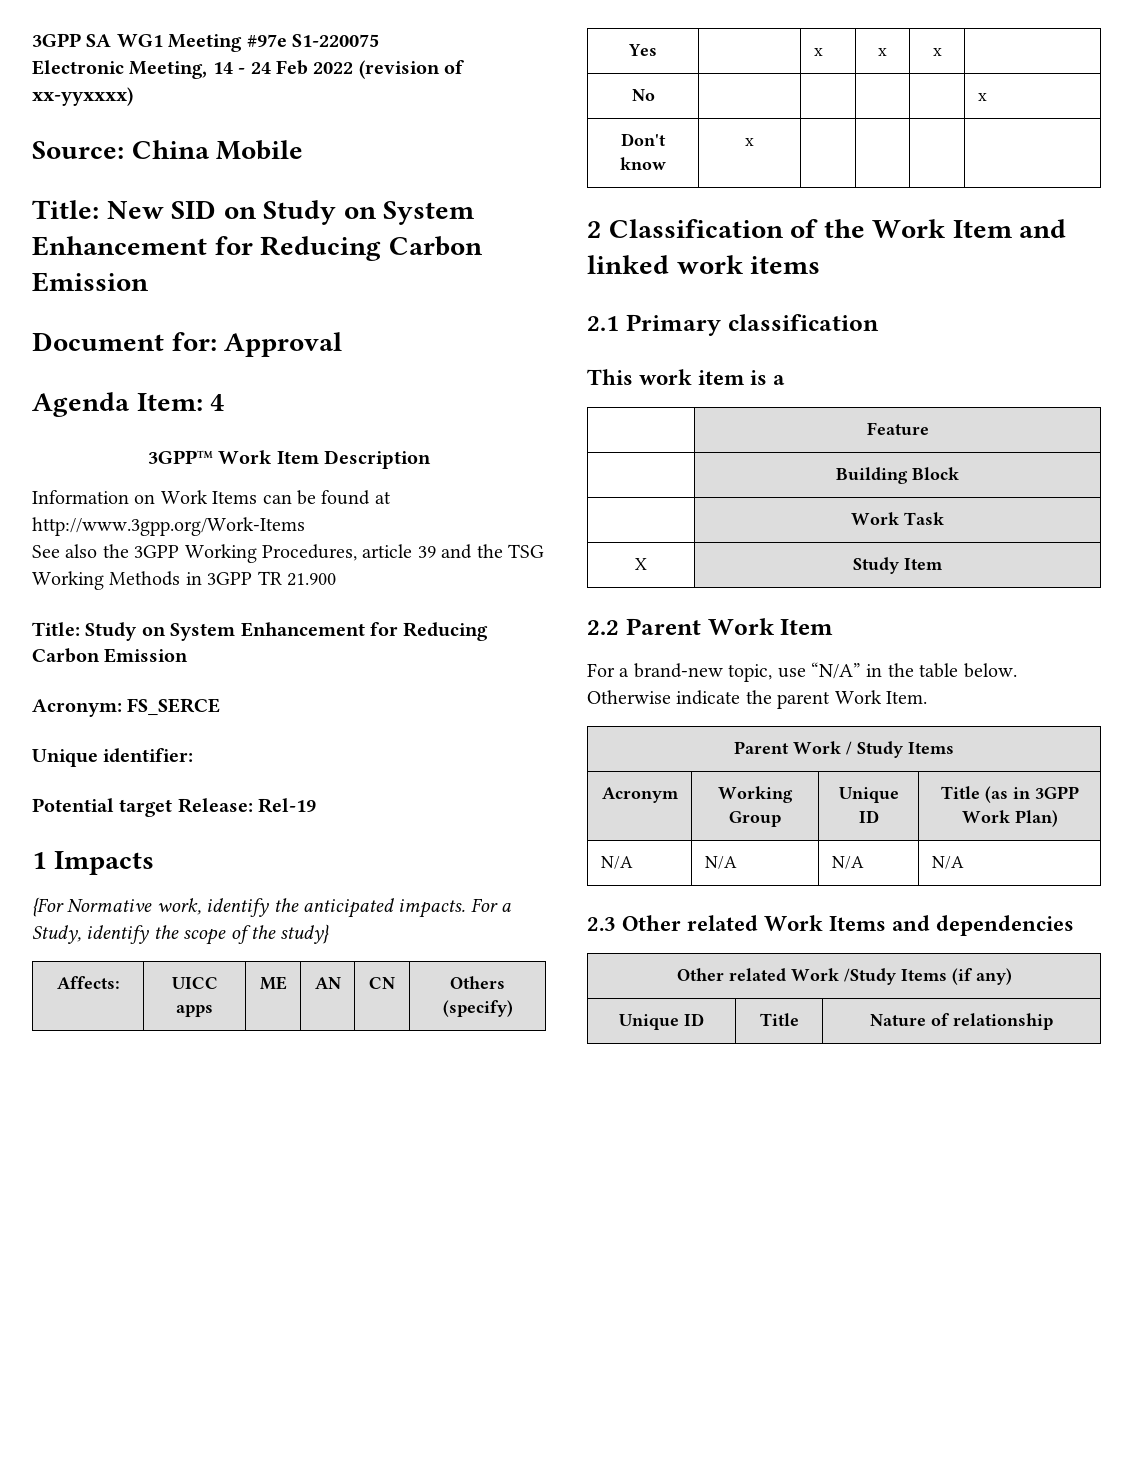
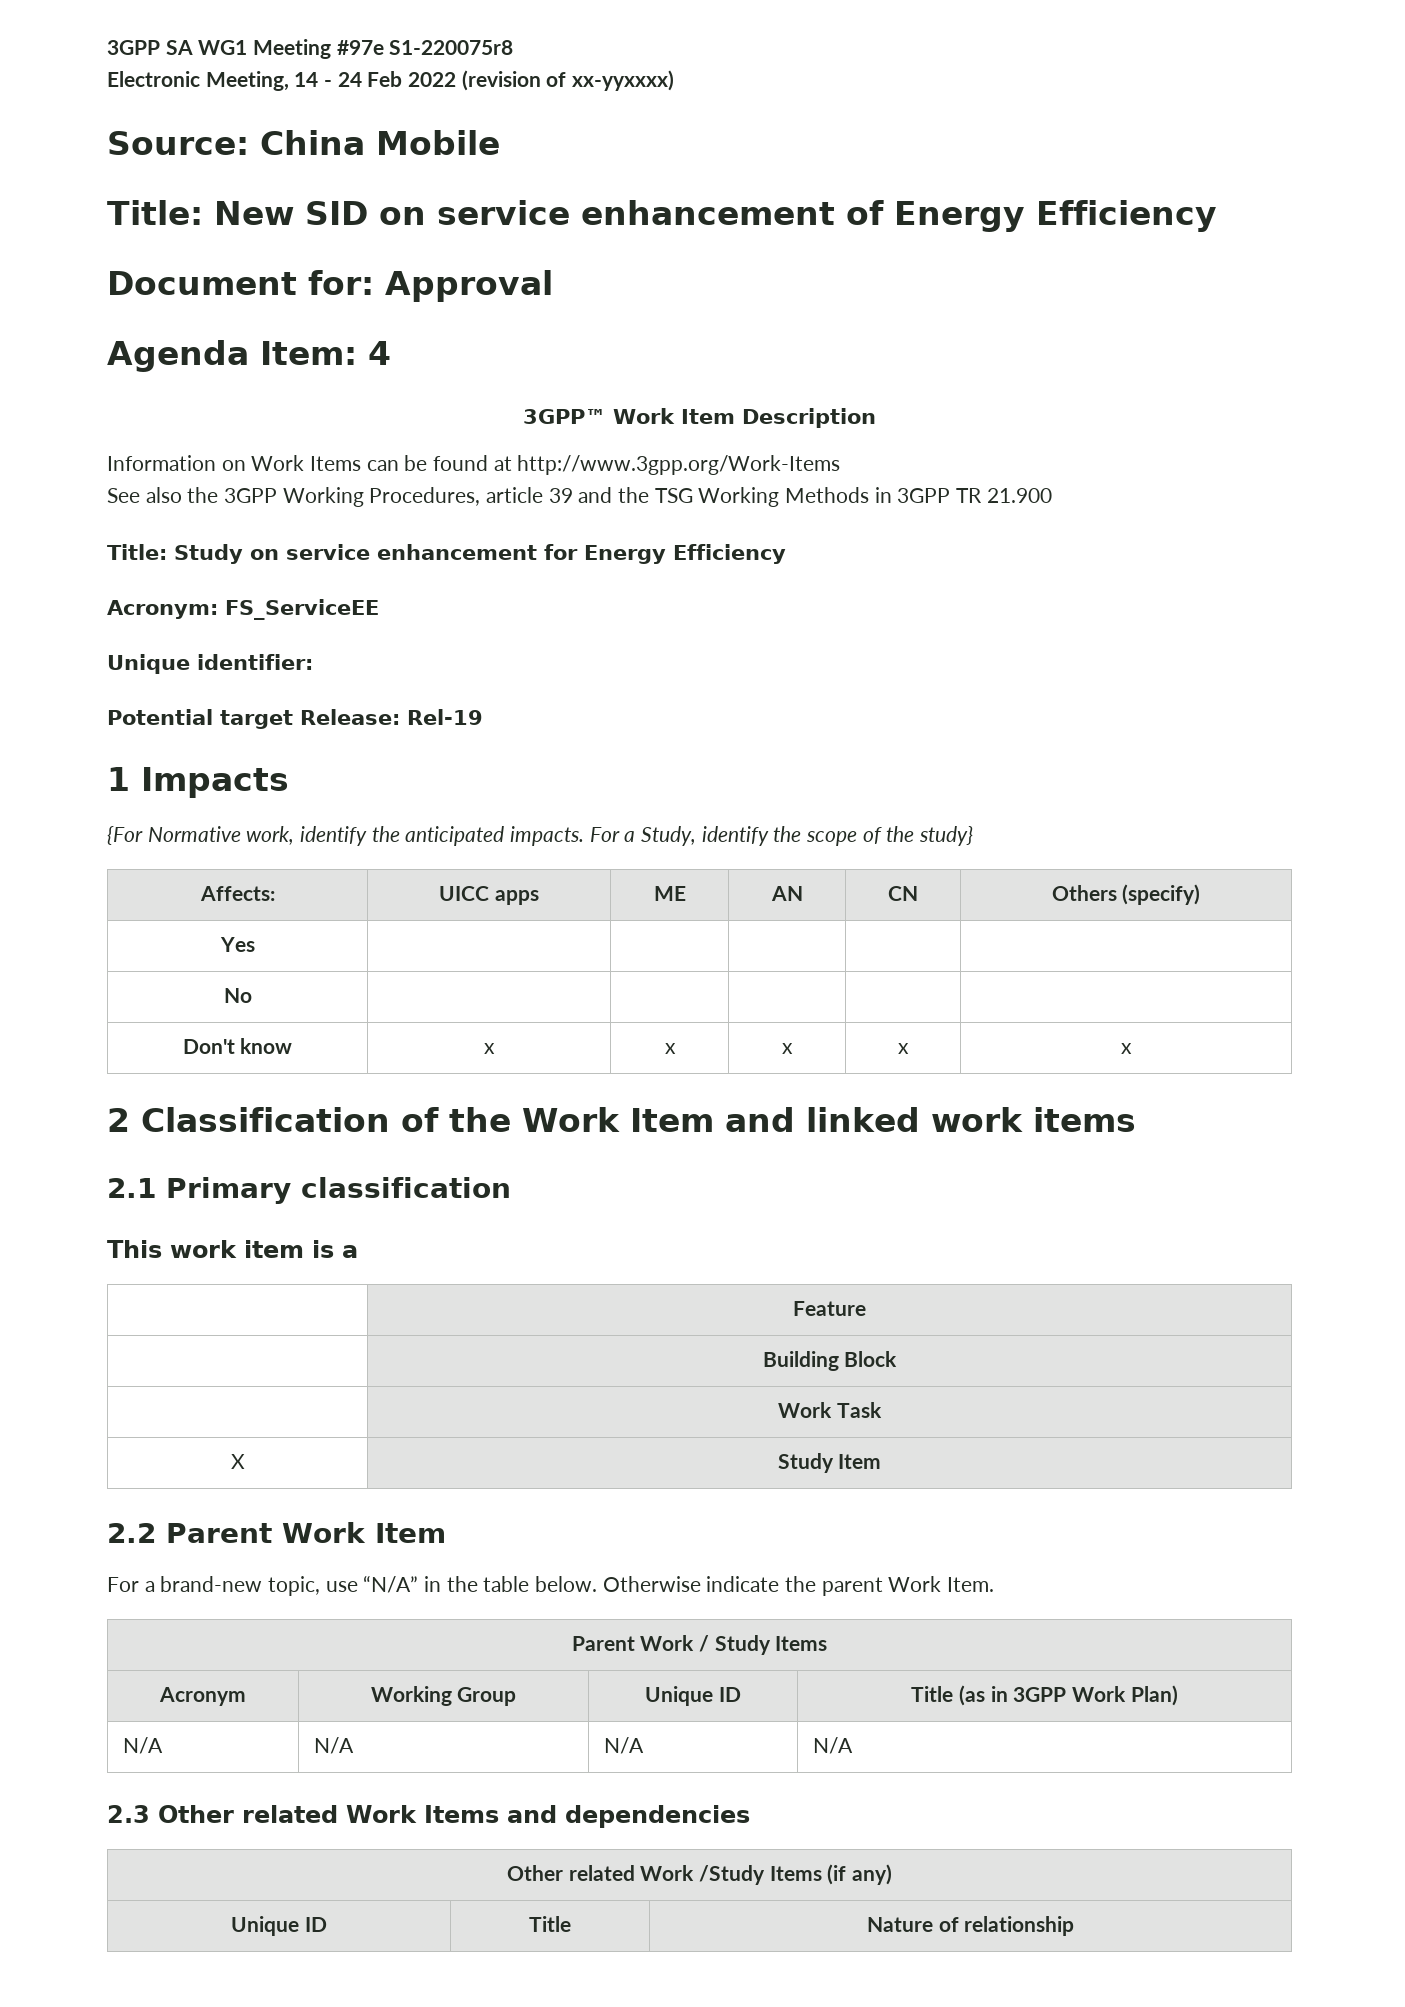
[292,34,379,47] S1-220075 -> [389,40,514,55] S1-220075r8
[263,200,475,225] [32,236,483,261] [32,272,149,292] Study on System Enhancement for Reducing Carbon Emission -> [437,200,1217,232] service enhancement of Energy Efficiency
[170,622,489,641] [32,648,189,663] System Enhancement for Reducing Carbon Emission -> [286,544,786,564] service enhancement for Energy Efficiency
[127,698,221,716] FS_SERCE -> [225,599,379,620] FS_ServiceEE
[813,48,823,56] [878,48,887,56] [932,48,942,56] x | x | x -> (255, 944) | |
[977,93,987,101] x -> (252, 995) none
(754, 142) | | | -> [664,1043,676,1054] [782,1043,793,1054] [898,1043,909,1054] [1121,1043,1132,1054] x | x | x | x

